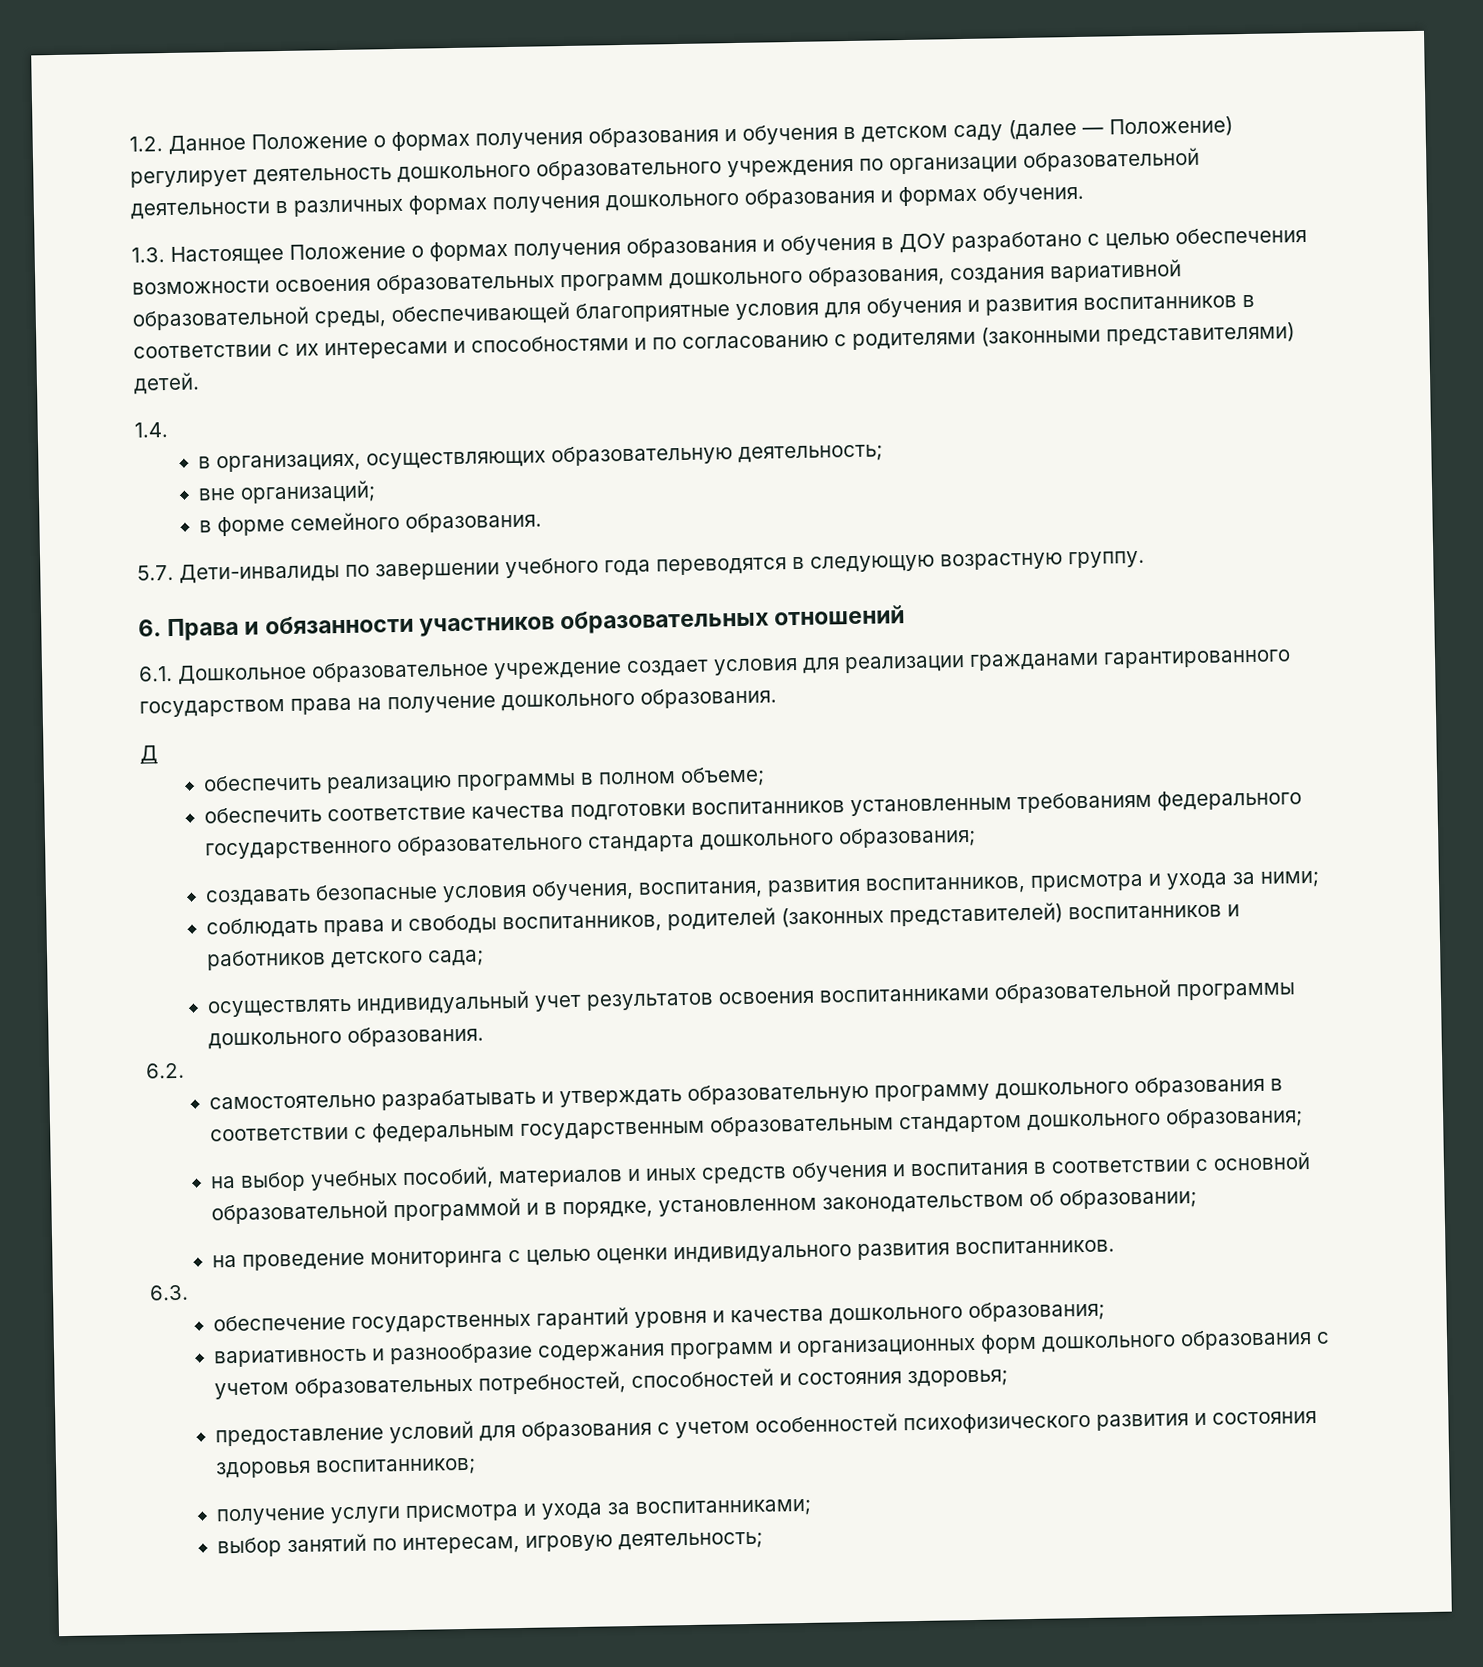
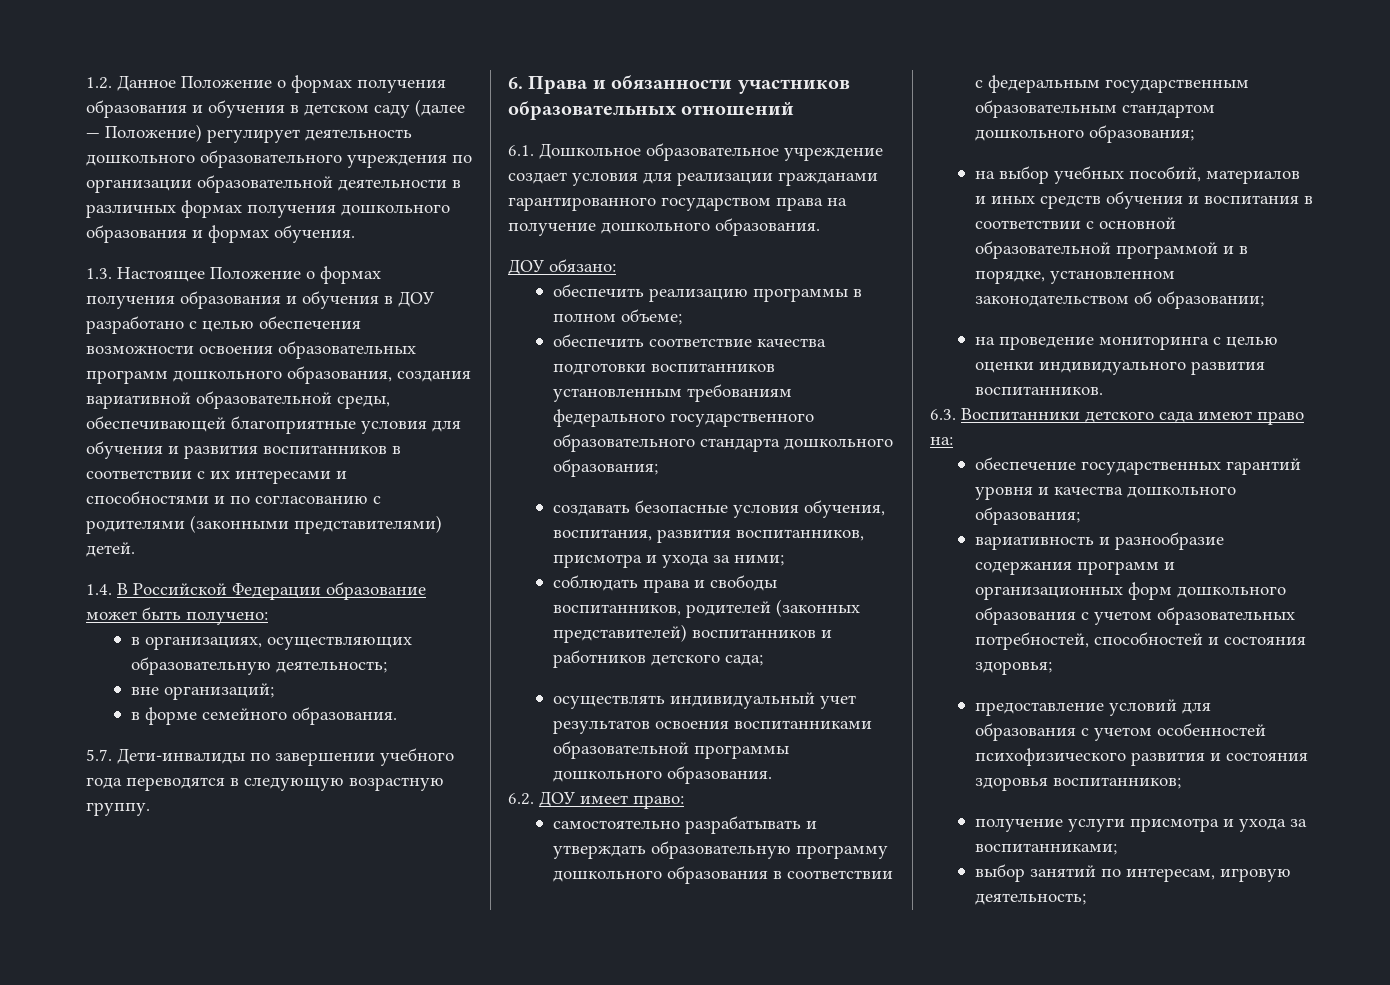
(168, 430) none -> [117,582,426,600] [86,607,268,625] В Российской Федерации образование может быть получено:
[140,745,158,765] Д -> [508,259,616,275] ДОУ обязано:
(185, 1070) none -> [539,791,684,809] ДОУ имеет право:
(189, 1292) none -> [961,408,1304,425] [930,437,953,445] Воспитанники детского сада имеют право на:

